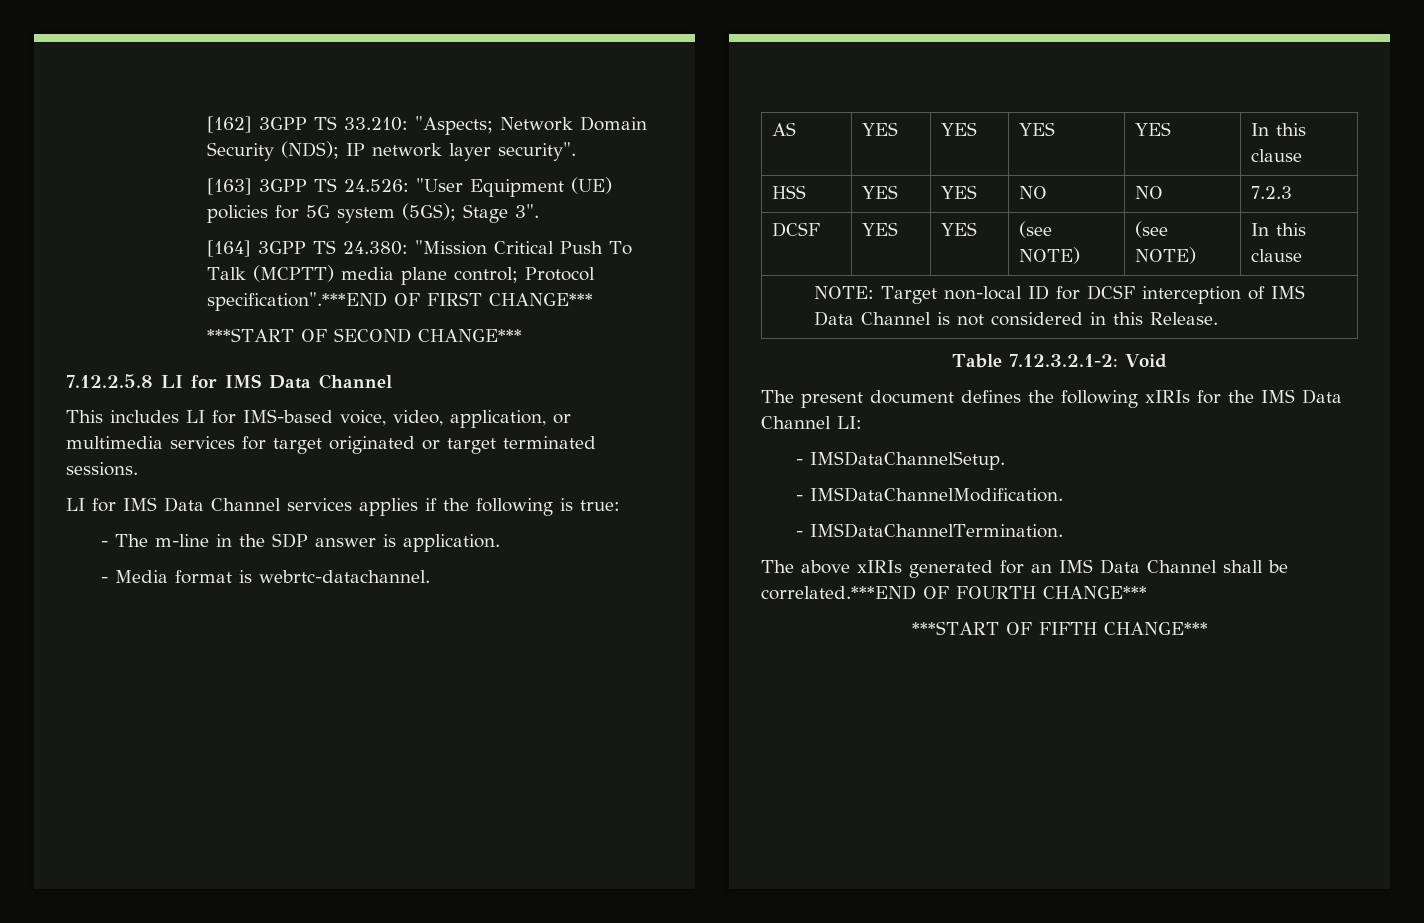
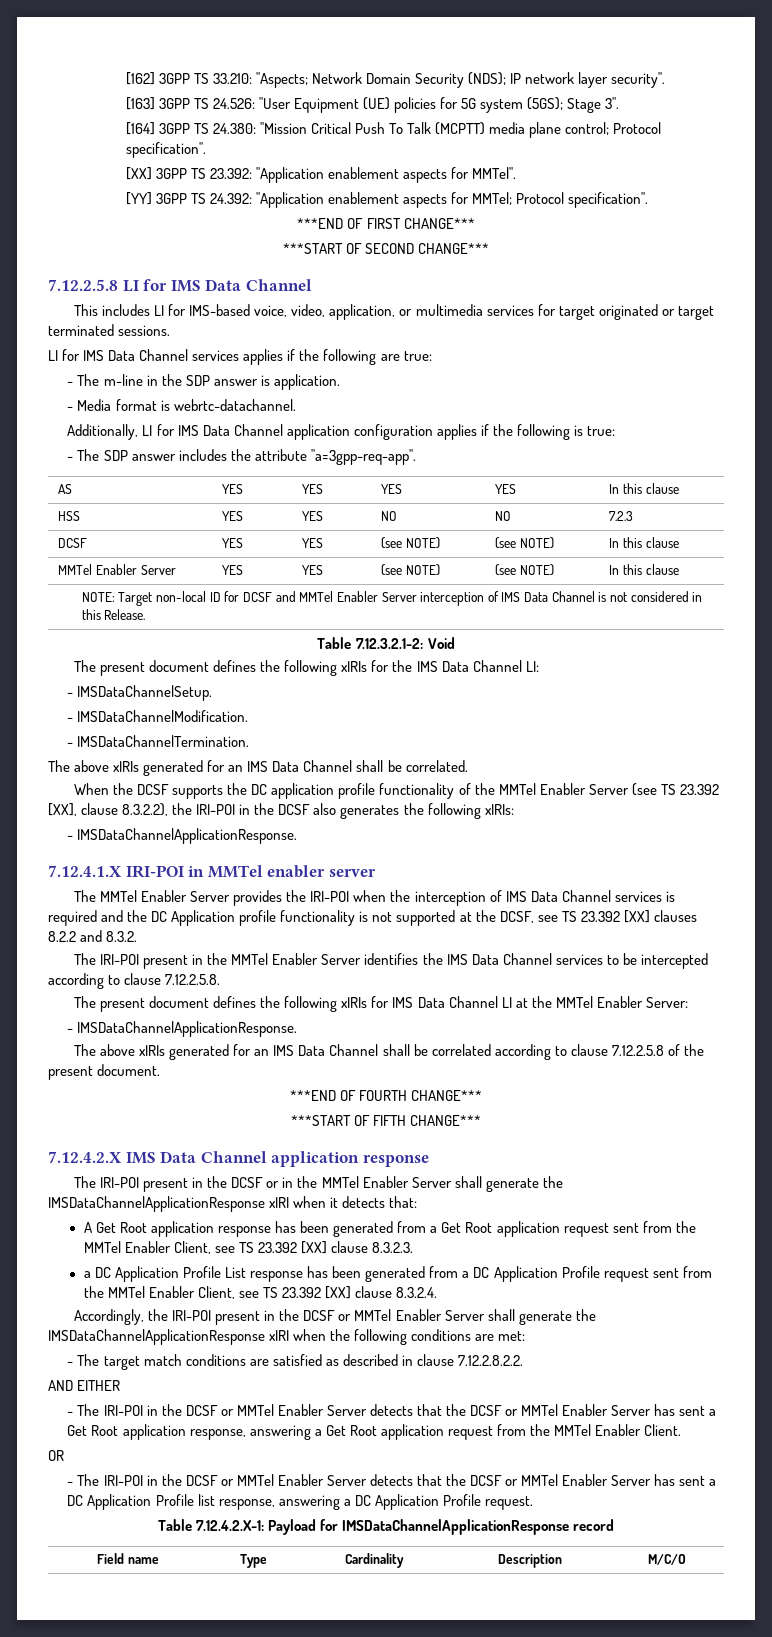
[206,292,387,311] specification".***END -> [125,142,206,158] [125,167,517,183] [125,192,649,208] [297,218,344,229] specification". // [XX] 3GPP TS 23.392: "Application enablement aspects for MMTel". // [YY] 3GPP TS 24.392: "Application enablement aspects for MMTel; Protocol specification". // ***END
[560,498,573,511] is -> [380,354,400,361] are
(431, 576) none -> [67,424,616,440] [67,449,416,465] // Additionally, LI for IMS Data Channel application configuration applies if the following is true: // - The SDP answer includes the attribute "a=3gpp-req-app".
(1302, 255) none -> [58,564,176,575] [222,565,244,575] [302,565,324,575] [381,564,441,576] [495,564,555,576] [609,564,679,575] // MMTel Enabler Server | YES | YES | (see NOTE) | (see NOTE) | In this clause
(1135, 292) none -> [275,591,417,602] and MMTel Enabler Server
[761,585,916,600] correlated.***END -> [405,760,468,772] [74,783,719,799] [48,803,514,819] [67,828,298,844] [48,865,376,878] [74,890,675,906] [48,910,697,926] [48,930,138,942] [74,953,708,969] [48,973,221,989] [74,996,688,1012] [67,1021,298,1037] [74,1044,704,1060] [48,1064,161,1080] [289,1090,336,1101] correlated. // When the DCSF supports the DC application profile functionality of the MMTel Enabler Server (see TS 23.392 [XX], clause 8.3.2.2), the IRI-POI in the DCSF also generates the following xIRIs: // - IMSDataChannelApplicationResponse. // 7.12.4.1.X IRI-POI in MMTel enabler server // The MMTel Enabler Server provides the IRI-POI when the interception of IMS Data Channel services is required and the DC Application profile functionality is not supported at the DCSF, see TS 23.392 [XX] clauses 8.2.2 and 8.3.2. // The IRI-POI present in the MMTel Enabler Server identifies the IMS Data Channel services to be intercepted according to clause 7.12.2.5.8. // The present document defines the following xIRIs for IMS Data Channel LI at the MMTel Enabler Server: // - IMSDataChannelApplicationResponse. // The above xIRIs generated for an IMS Data Channel shall be correlated according to clause 7.12.2.5.8 of the present document. // ***END
(1208, 628) none -> [48,1151,429,1167] [74,1176,563,1192] [48,1196,418,1212] [83,1221,696,1237] [83,1241,414,1254] [83,1266,712,1282] [83,1286,438,1299] [74,1309,596,1325] [48,1329,526,1345] [67,1354,523,1370] [48,1380,121,1391] [67,1404,717,1416] [67,1424,682,1440] [48,1450,64,1461] [67,1474,717,1486] [67,1494,533,1510] [157,1519,615,1535] [97,1553,159,1564] [239,1554,267,1568] [345,1553,404,1568] [498,1554,562,1568] [648,1554,686,1565] // 7.12.4.2.X IMS Data Channel application response // The IRI-POI present in the DCSF or in the MMTel Enabler Server shall generate the IMSDataChannelApplicationResponse xIRI when it detects that: // A Get Root application response has been generated from a Get Root application request sent from the MMTel Enabler Client, see TS 23.392 [XX] clause 8.3.2.3. // a DC Application Profile List response has been generated from a DC Application Profile request sent from the MMTel Enabler Client, see TS 23.392 [XX] clause 8.3.2.4. // Accordingly, the IRI-POI present in the DCSF or MMTel Enabler Server shall generate the IMSDataChannelApplicationResponse xIRI when the following conditions are met: // - The target match conditions are satisfied as described in clause 7.12.2.8.2.2. // AND EITHER // - The IRI-POI in the DCSF or MMTel Enabler Server detects that the DCSF or MMTel Enabler Server has sent a Get Root application response, answering a Get Root application request from the MMTel Enabler Client. // OR // - The IRI-POI in the DCSF or MMTel Enabler Server detects that the DCSF or MMTel Enabler Server has sent a DC Application Profile list response, answering a DC Application Profile request. // Table 7.12.4.2.X-1: Payload for IMSDataChannelApplicationResponse record // Field name | Type | Cardinality | Description | M/C/O

